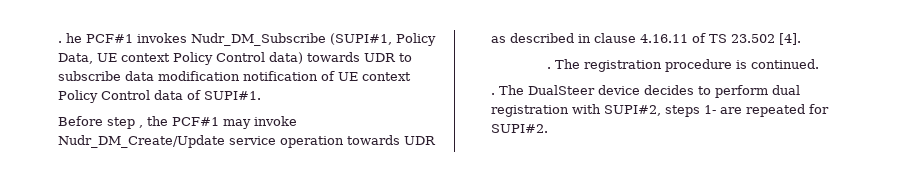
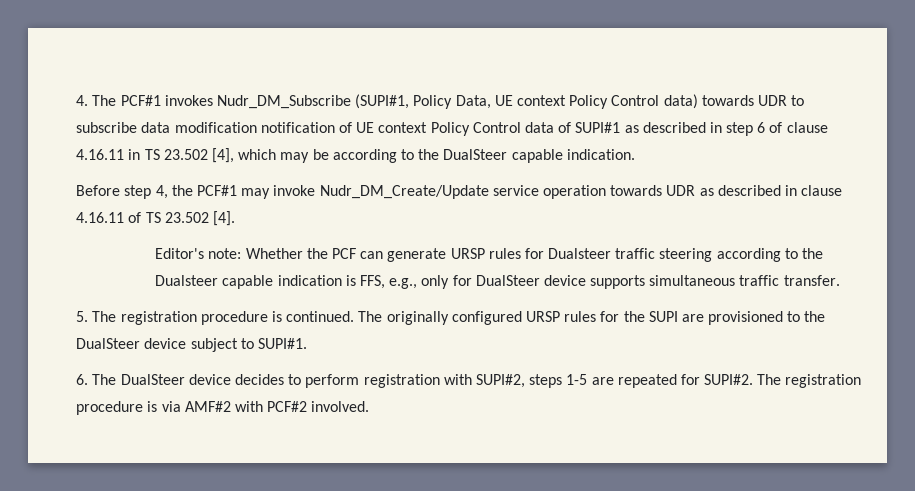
[57,33,82,43] . he -> [76,95,117,106] 4. The
[203,91,261,100] SUPI#1. -> [575,122,828,136] [76,148,635,163] SUPI#1 as described in step 6 of clause 4.16.11 in TS 23.502 [4], which may be according to the DualSteer capable indication.
[138,125,143,128] , -> [155,185,168,199] 4,
[547,67,552,69] . -> [155,248,823,262] [155,275,840,289] [76,311,89,322] Editor's note: Whether the PCF can generate URSP rules for Dualsteer traffic steering according to the Dualsteer capable indication is FFS, e.g., only for DualSteer device supports simultaneous traffic transfer. // 5.
[490,93,495,95] // . -> [358,311,826,325] [76,338,308,352] [76,374,89,385] The originally configured URSP rules for the SUPI are provisioned to the DualSteer device subject to SUPI#1. // 6.
[771,85,800,95] dual -> (360, 381) none
[703,105,716,114] 1- -> [566,374,588,385] 1-5
(548, 128) none -> [757,374,862,388] [76,401,370,415] The registration procedure is via AMF#2 with PCF#2 involved.

